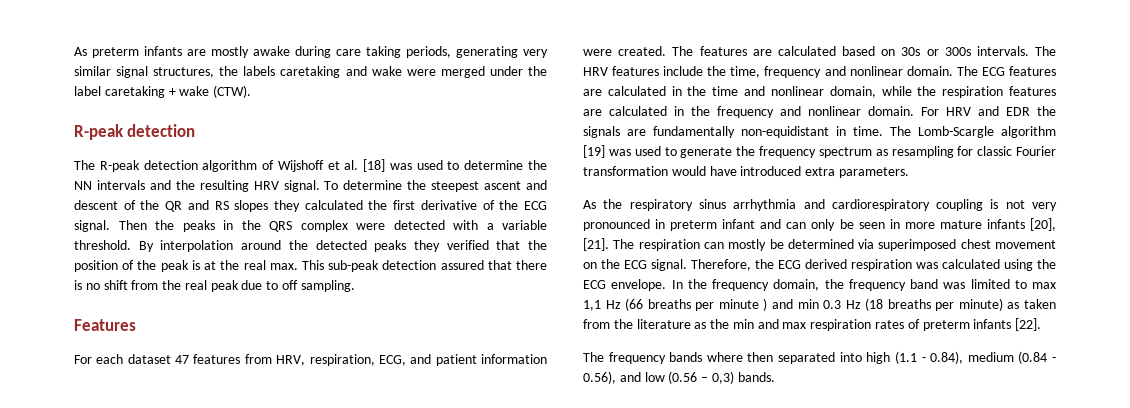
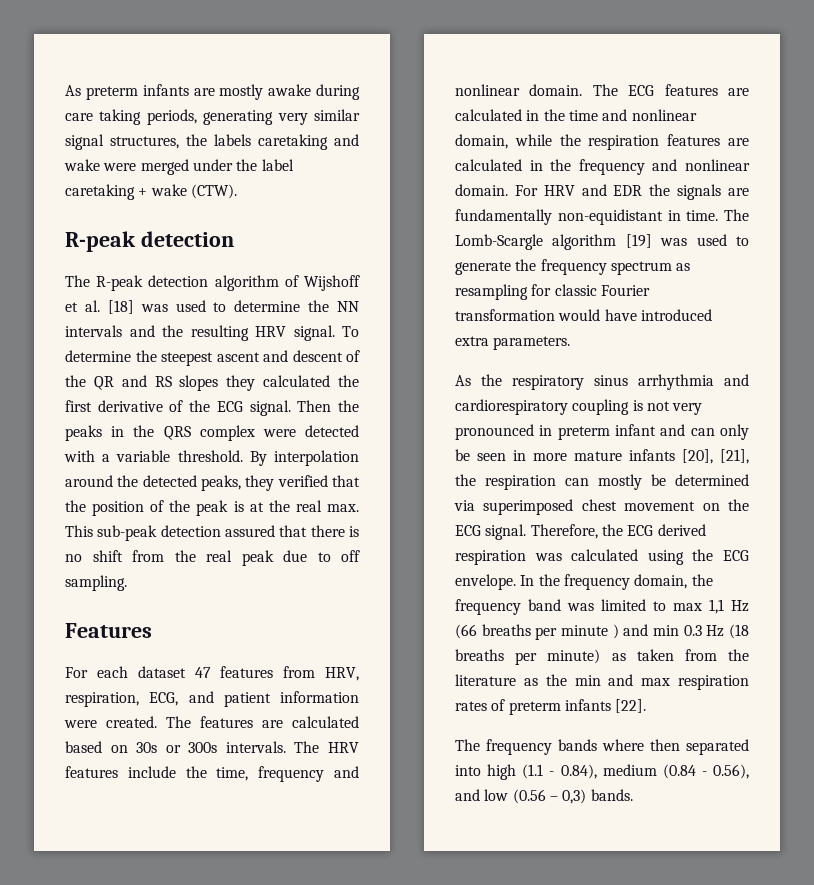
[374,240,407,252] peaks -> [201,475,241,491] peaks,
[583,238,635,251] [21]. The -> [720,449,749,464] [455,474,476,486] [21], the

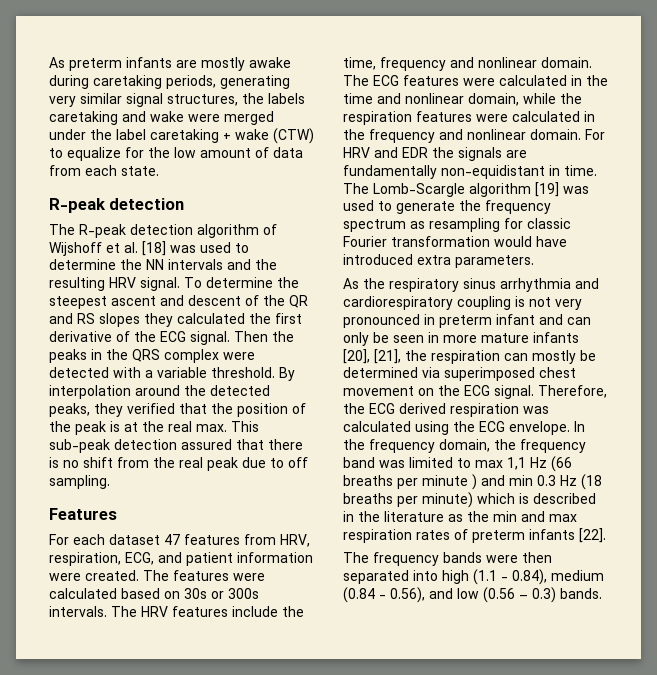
[65,109,142,125] care taking -> [93,75,162,89] caretaking
[190,184,237,199] (CTW). -> [273,128,314,144] [49,147,303,161] [49,165,159,176] (CTW) to equalize for the low amount of data from each state.
[262,720,283,728] are -> [233,573,265,581] were
[728,88,749,96] are -> [463,78,495,86] were
[728,138,749,146] are -> [476,114,508,122] were
[611,649,717,661] as taken from -> [477,493,596,504] [343,511,354,522] which is described in
[602,739,644,751] where -> [486,555,518,563] were
[562,789,587,804] 0,3) -> [532,587,556,603] 0.3)

